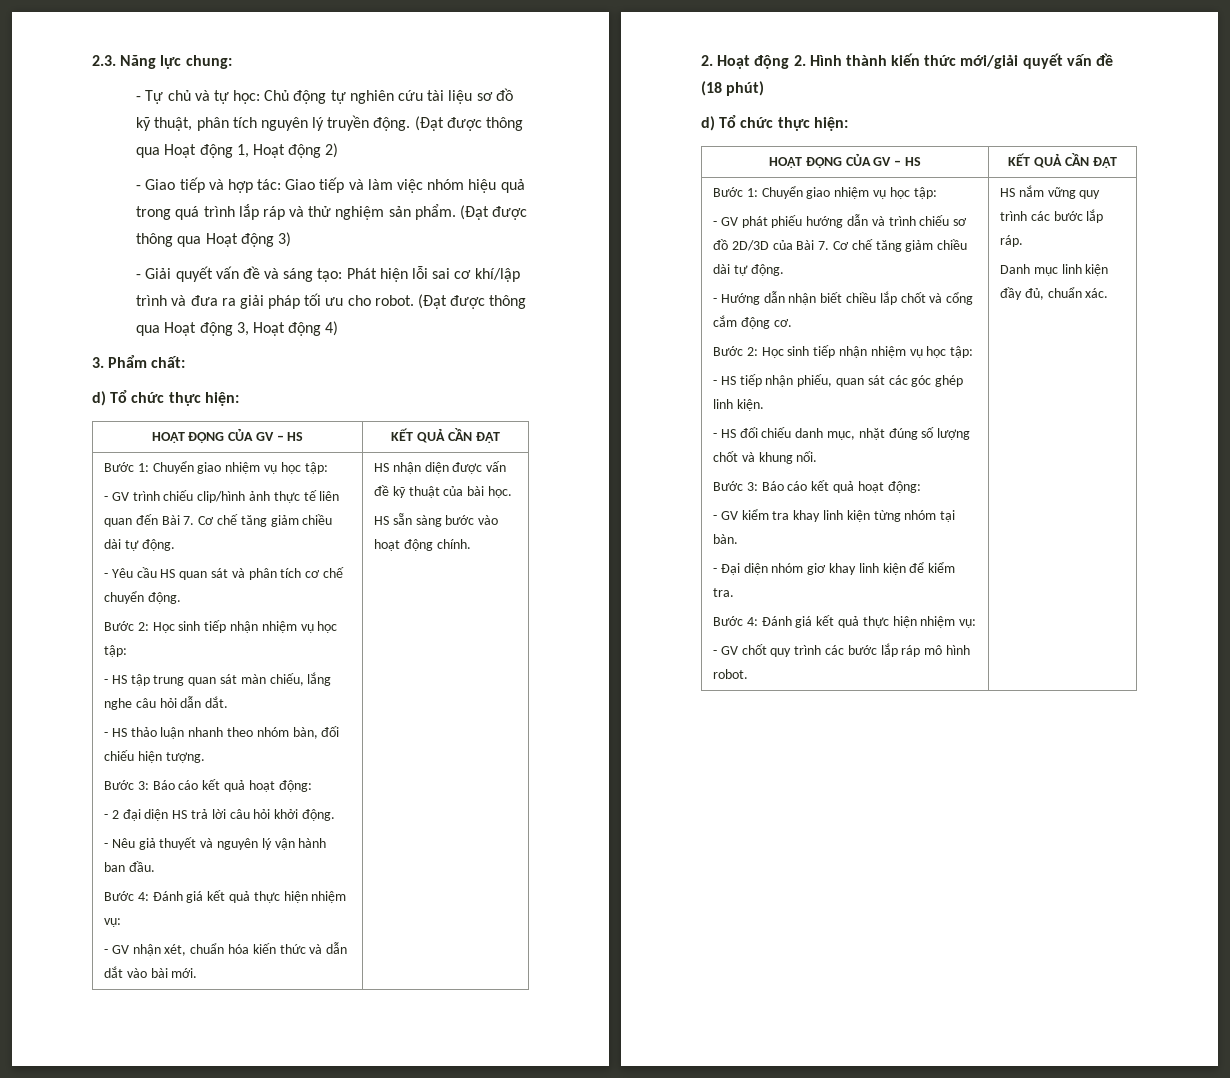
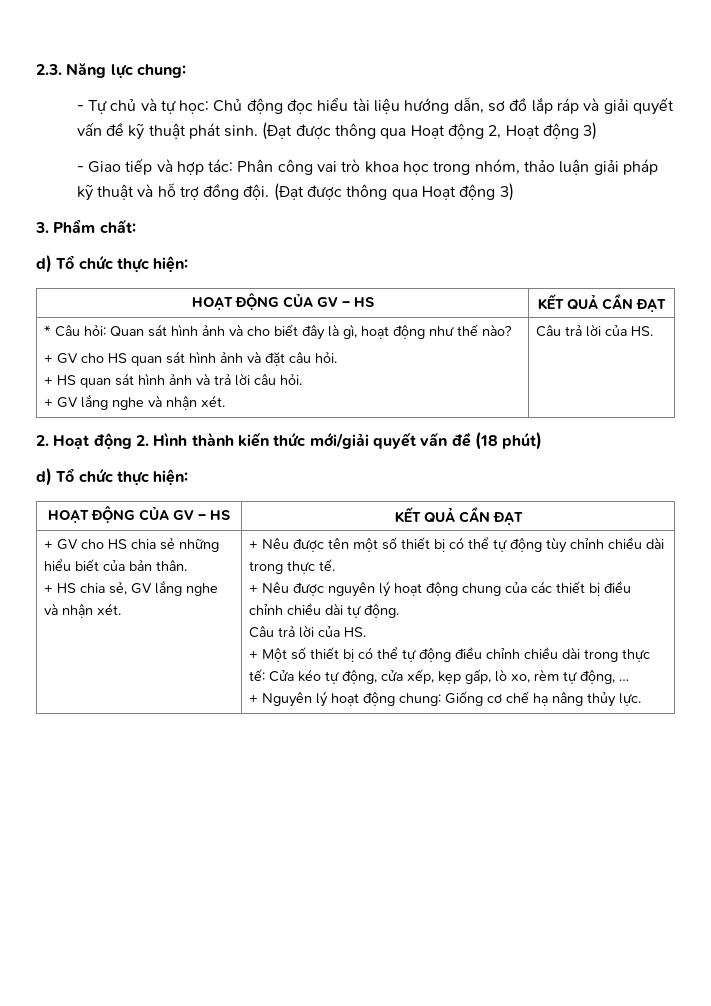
[330,88,513,104] [136,115,524,131] [136,143,339,158] tự nghiên cứu tài liệu sơ đồ kỹ thuật, phân tích nguyên lý truyền động. (Đạt được thông qua Hoạt động 1, Hoạt động 2) -> [287,97,674,115] [76,122,598,140] đọc hiểu tài liệu hướng dẫn, sơ đồ lắp ráp và giải quyết vấn đề kỹ thuật phát sinh. (Đạt được thông qua Hoạt động 2, Hoạt động 3)
[285,177,525,193] [136,204,456,220] Giao tiếp và làm việc nhóm hiệu quả trong quá trình lắp ráp và thử nghiệm sản phẩm. -> [237,159,658,175] [76,183,270,201] Phân công vai trò khoa học trong nhóm, thảo luận giải pháp kỹ thuật và hỗ trợ đồng đội.
[136,266,520,282] [136,293,527,309] [136,321,339,336] // - Giải quyết vấn đề và sáng tạo: Phát hiện lỗi sai cơ khí/lập trình và đưa ra giải pháp tối ưu cho robot. (Đạt được thông qua Hoạt động 3, Hoạt động 4) -> (514, 192) none
[104,461,328,474] [104,490,340,503] [104,514,333,527] [104,539,175,551] [104,567,344,580] [104,591,181,604] [104,620,338,633] [104,645,128,657] [104,672,332,686] [104,696,229,710] [104,726,340,739] [104,750,205,763] [104,779,312,792] [104,809,335,821] [104,837,327,850] [104,861,155,872] [104,890,347,903] [104,918,122,927] [104,942,348,956] [104,966,198,978] [374,461,507,474] [374,485,513,498] [374,513,499,527] [374,539,471,551] Bước 1: Chuyển giao nhiệm vụ học tập: // - GV trình chiếu clip/hình ảnh thực tế liên quan đến Bài 7. Cơ chế tăng giảm chiều dài tự động. // - Yêu cầu HS quan sát và phân tích cơ chế chuyển động. // Bước 2: Học sinh tiếp nhận nhiệm vụ học tập: // - HS tập trung quan sát màn chiếu, lắng nghe câu hỏi dẫn dắt. // - HS thảo luận nhanh theo nhóm bàn, đối chiếu hiện tượng. // Bước 3: Báo cáo kết quả hoạt động: // - 2 đại diện HS trả lời câu hỏi khởi động. // - Nêu giả thuyết và nguyên lý vận hành ban đầu. // Bước 4: Đánh giá kết quả thực hiện nhiệm vụ: // - GV nhận xét, chuẩn hóa kiến thức và dẫn dắt vào bài mới. | HS nhận diện được vấn đề kỹ thuật của bài học. // HS sẵn sàng bước vào hoạt động chính. -> [44,324,513,340] [44,351,338,366] [44,373,303,388] [44,394,226,410] [536,324,654,337] * Câu hỏi: Quan sát hình ảnh và cho biết đây là gì, hoạt động như thế nào? // + GV cho HS quan sát hình ảnh và đặt câu hỏi. // + HS quan sát hình ảnh và trả lời câu hỏi. // + GV lắng nghe và nhận xét. | Câu trả lời của HS.
[713,186,937,199] [713,214,968,228] [713,239,968,252] [713,264,784,276] [713,291,974,305] [713,315,792,329] [713,345,974,358] [713,374,964,387] [713,399,764,411] [713,427,971,440] [713,451,818,464] [713,480,921,493] [713,509,956,522] [713,534,739,544] [713,562,956,575] [713,588,735,597] [713,615,977,628] [713,643,970,657] [713,669,749,679] [1000,185,1101,199] [1000,209,1104,223] [1000,235,1024,247] [1000,264,1109,276] [1000,287,1109,300] Bước 1: Chuyển giao nhiệm vụ học tập: // - GV phát phiếu hướng dẫn và trình chiếu sơ đồ 2D/3D của Bài 7. Cơ chế tăng giảm chiều dài tự động. // - Hướng dẫn nhận biết chiều lắp chốt và cổng cắm động cơ. // Bước 2: Học sinh tiếp nhận nhiệm vụ học tập: // - HS tiếp nhận phiếu, quan sát các góc ghép linh kiện. // - HS đối chiếu danh mục, nhặt đúng số lượng chốt và khung nối. // Bước 3: Báo cáo kết quả hoạt động: // - GV kiểm tra khay linh kiện từng nhóm tại bàn. // - Đại diện nhóm giơ khay linh kiện để kiểm tra. // Bước 4: Đánh giá kết quả thực hiện nhiệm vụ: // - GV chốt quy trình các bước lắp ráp mô hình robot. | HS nắm vững quy trình các bước lắp ráp. // Danh mục linh kiện đầy đủ, chuẩn xác. -> [44,538,220,552] [44,559,188,571] [44,580,219,596] [44,603,122,618] [249,537,665,553] [249,559,336,574] [249,581,632,597] [249,603,400,618] [249,625,367,638] [249,647,651,662] [249,669,630,684] [249,691,642,707] + GV cho HS chia sẻ những hiểu biết của bản thân. // + HS chia sẻ, GV lắng nghe và nhận xét. | + Nêu được tên một số thiết bị có thể tự động tùy chỉnh chiều dài trong thực tế. // + Nêu được nguyên lý hoạt động chung của các thiết bị điều chỉnh chiều dài tự động. // Câu trả lời của HS. // + Một số thiết bị có thể tự động điều chỉnh chiều dài trong thực tế: Cửa kéo tự động, cửa xếp, kẹp gấp, lò xo, rèm tự động, … // + Nguyên lý hoạt động chung: Giống cơ chế hạ nâng thủy lực.

